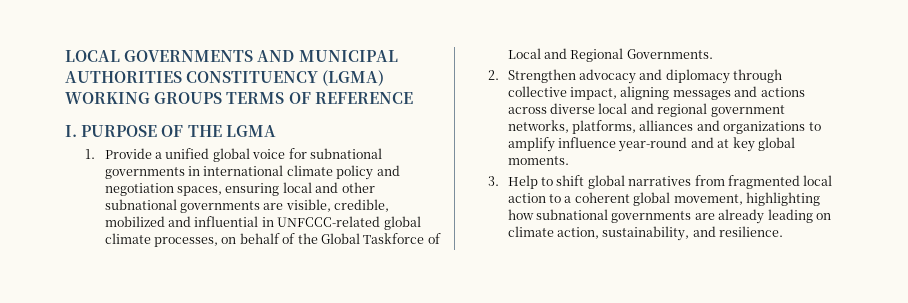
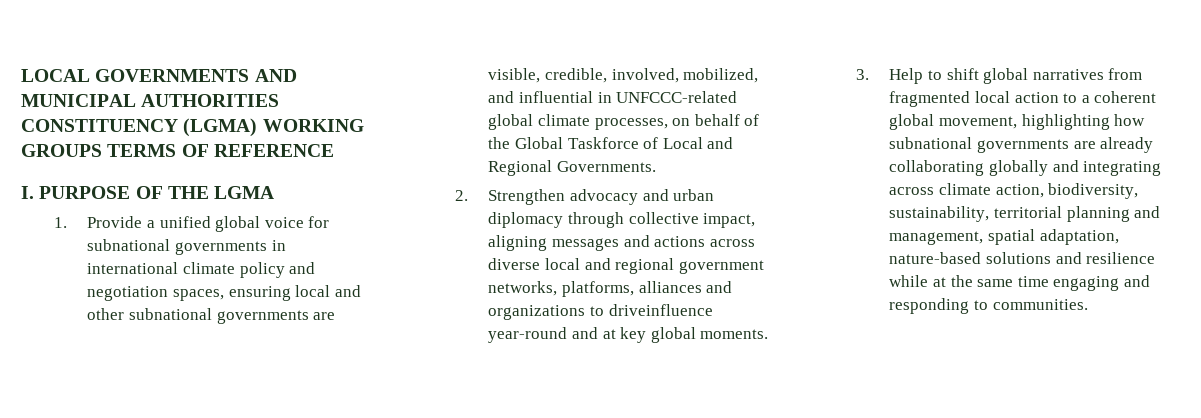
[104,216,165,227] mobilized -> [611,68,759,83] involved, mobilized,
(663, 74) none -> [673,189,715,201] urban
[507,137,617,152] amplify influence -> [608,304,713,316] driveinfluence
[767,209,831,223] [507,226,784,241] leading on climate action, sustainability, and resilience. -> [889,160,1162,176] [889,183,1139,199] [889,206,1161,222] [889,229,1119,245] [889,252,1156,264] [889,275,1150,291] [889,298,1088,314] collaborating globally and integrating across climate action, biodiversity, sustainability, territorial planning and management, spatial adaptation, nature-based solutions and resilience while at the same time engaging and responding to communities.

